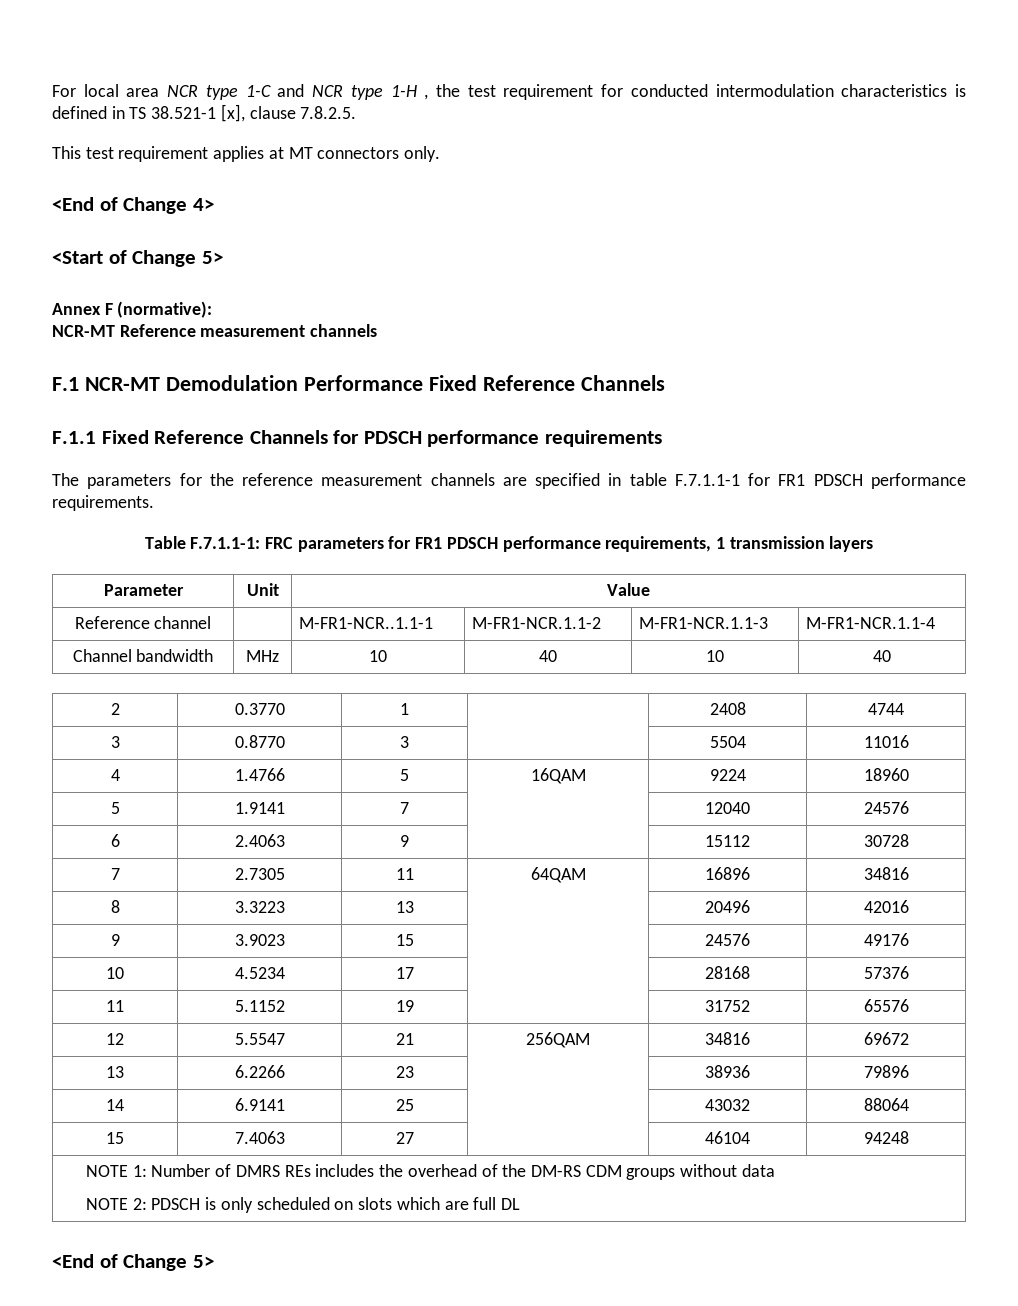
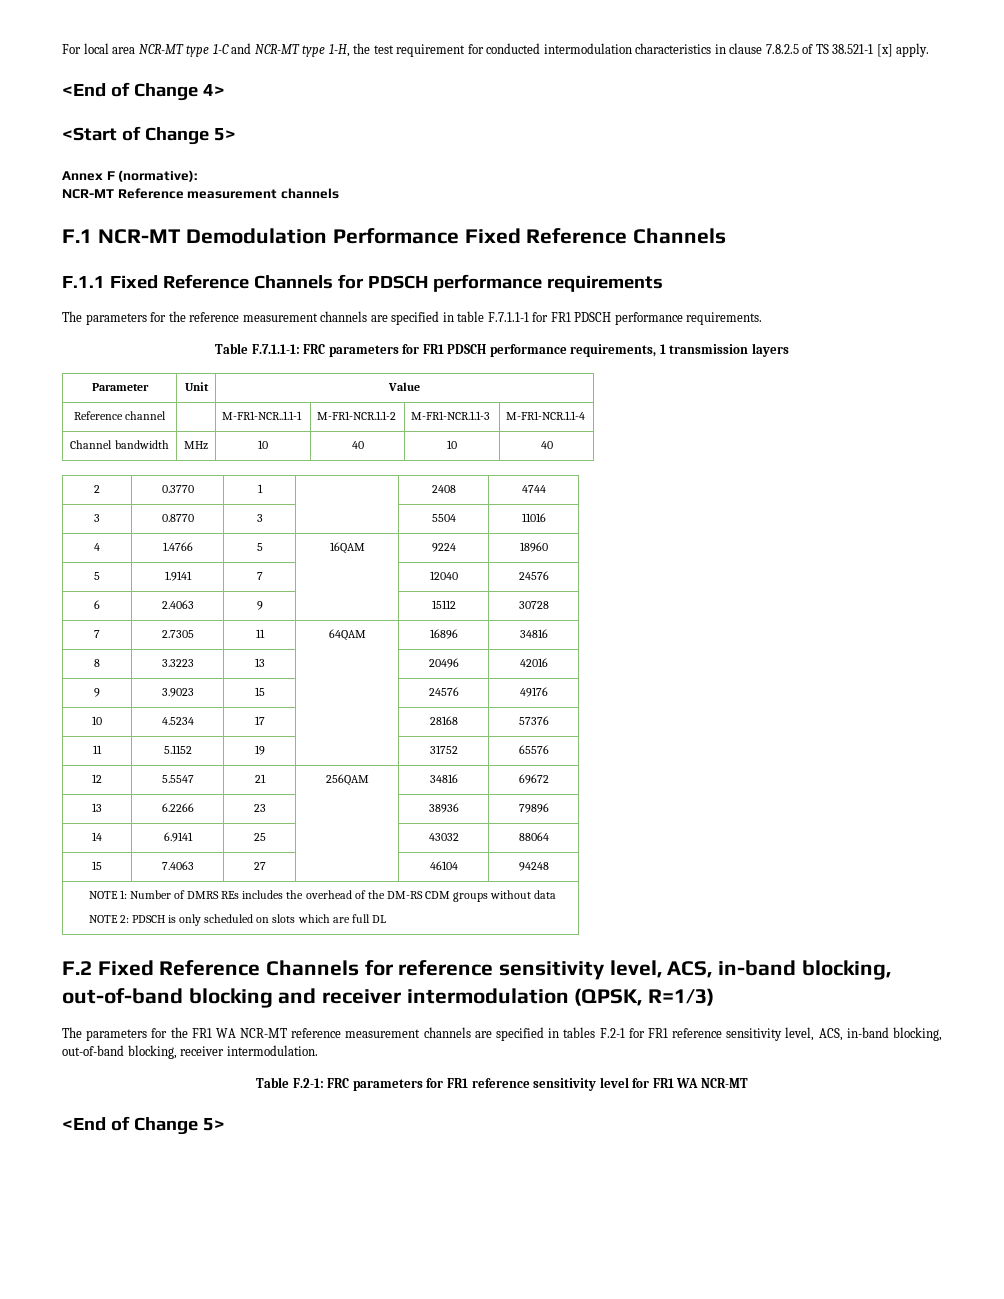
[167,85,199,97] NCR -> [138,44,184,54] NCR-MT
[312,85,429,100] NCR type 1-H , -> [254,44,350,57] NCR-MT type 1-H,
[954,84,966,97] [52,104,357,122] [52,146,441,162] is defined in TS 38.521-1 [x], clause 7.8.2.5. // This test requirement applies at MT connectors only. -> [714,43,930,57] in clause 7.8.2.5 of TS 38.521-1 [x] apply.
(521, 1204) none -> [62,960,891,980] [62,988,715,1008] [62,1027,942,1041] [62,1045,318,1059] [256,1077,748,1091] // F.2 Fixed Reference Channels for reference sensitivity level, ACS, in-band blocking, out-of-band blocking and receiver intermodulation (QPSK, R=1/3) // The parameters for the FR1 WA NCR-MT reference measurement channels are specified in tables F.2-1 for FR1 reference sensitivity level, ACS, in-band blocking, out-of-band blocking, receiver intermodulation. // Table F.2-1: FRC parameters for FR1 reference sensitivity level for FR1 WA NCR-MT

